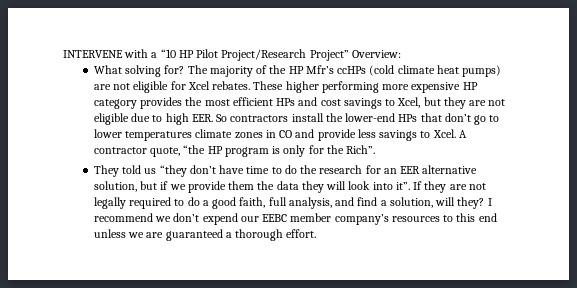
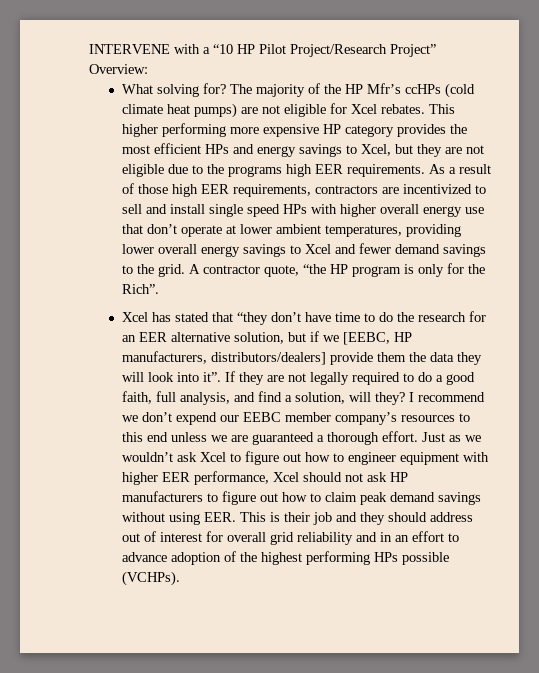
[253,81,284,90] These -> [429,104,456,114] This
[320,99,341,106] cost -> [257,146,297,157] energy
[165,113,500,125] [93,129,456,141] high EER. So contractors install the lower-end HPs that don’t go to lower temperatures climate zones in CO and provide less savings to Xcel. -> [207,164,492,177] [122,183,487,197] [122,204,485,217] [122,224,462,237] [122,243,487,257] [122,264,186,277] the programs high EER requirements. As a result of those high EER requirements, contractors are incentivized to sell and install single speed HPs with higher overall energy use that don’t operate at lower ambient temperatures, providing lower overall energy savings to Xcel and fewer demand savings to the grid.
[93,165,157,177] They told us -> [122,312,234,322] Xcel has stated that
(186, 187) none -> [343,332,413,345] [122,351,327,365] [EEBC, HP manufacturers, distributors/dealers]
(317, 233) none -> [422,432,482,442] [122,451,490,465] [122,471,409,485] [122,491,482,505] [122,512,474,525] [122,531,460,545] [122,551,450,565] [122,571,181,586] Just as we wouldn’t ask Xcel to figure out how to engineer equipment with higher EER performance, Xcel should not ask HP manufacturers to figure out how to claim peak demand savings without using EER. This is their job and they should address out of interest for overall grid reliability and in an effort to advance adoption of the highest performing HPs possible (VCHPs).

